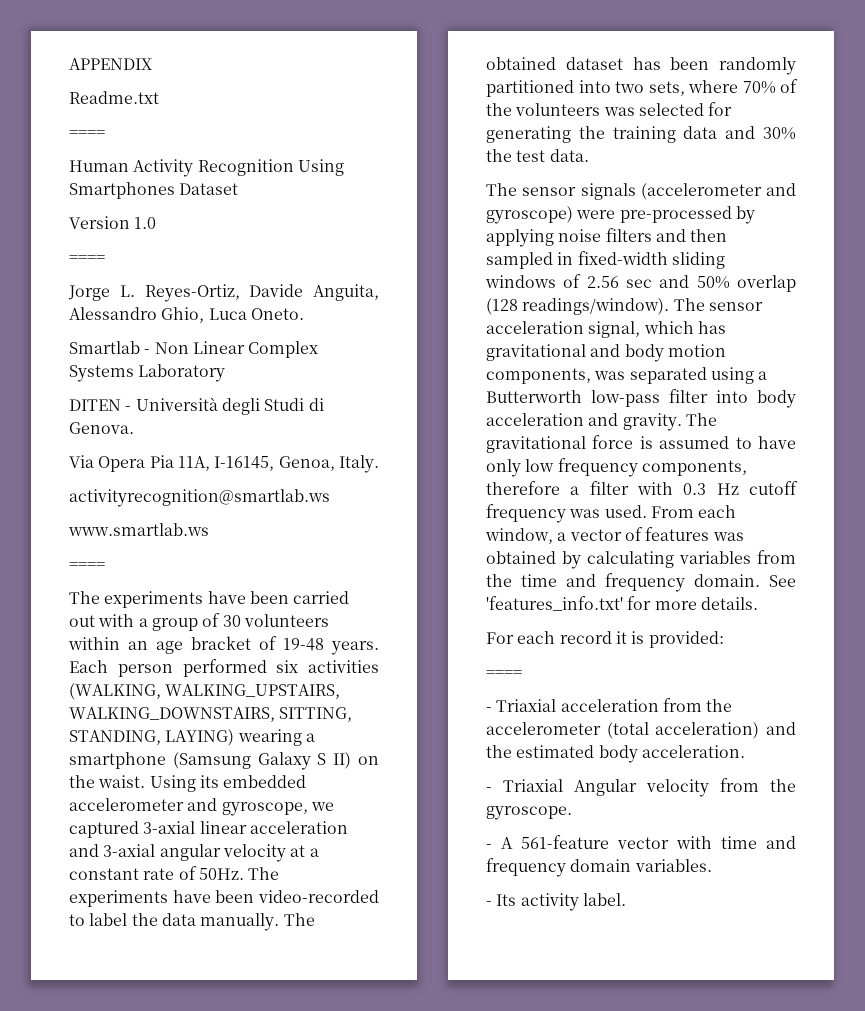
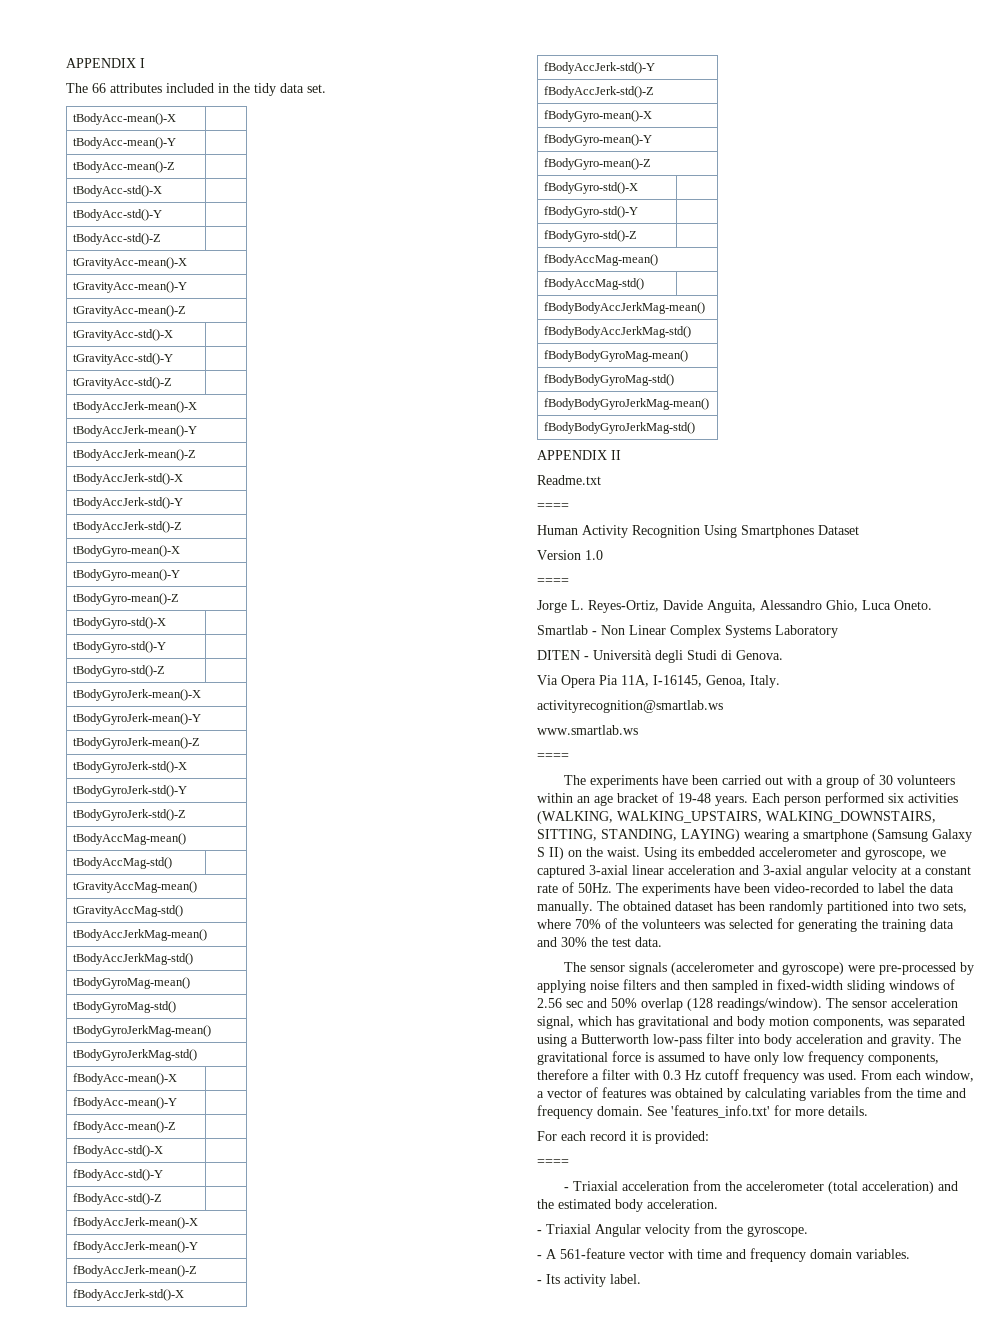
[69,58,152,70] APPENDIX -> [66,58,145,68] [66,83,326,96] [73,113,177,125] [73,137,177,149] [73,161,176,173] [73,185,163,197] [73,209,163,221] [73,233,162,245] [73,257,188,269] [73,281,188,293] [73,305,187,317] [73,329,174,341] [73,353,174,365] [73,377,173,389] [73,401,198,413] [73,425,198,437] [73,449,197,461] [73,473,184,485] [73,497,184,509] [73,521,183,533] [73,545,181,557] [73,569,181,581] [73,593,180,605] [73,617,167,629] [73,641,167,653] [73,665,166,677] [73,689,202,701] [73,713,202,725] [73,737,201,749] [73,761,188,773] [73,785,188,797] [73,809,187,821] [73,833,187,845] [73,857,173,869] [73,881,198,893] [73,905,184,917] [73,929,208,941] [73,953,194,965] [73,977,191,989] [73,1001,177,1013] [73,1025,212,1037] [73,1049,198,1061] [73,1073,178,1085] [73,1097,178,1109] [73,1121,177,1133] [73,1145,164,1157] [73,1169,164,1181] [73,1193,163,1205] [73,1217,199,1229] [73,1241,199,1253] [73,1265,198,1277] [73,1289,185,1301] [544,62,656,74] [544,86,655,98] [544,110,653,122] [544,134,653,146] [544,158,652,170] [544,182,639,194] [544,206,639,218] [544,230,638,242] [544,254,659,266] [544,278,645,290] [544,302,706,314] [544,326,692,338] [544,350,689,362] [544,374,675,386] [544,398,710,410] [544,422,696,434] [537,450,621,460] APPENDIX I // The 66 attributes included in the tidy data set. // tBodyAcc-mean()-X | // tBodyAcc-mean()-Y | // tBodyAcc-mean()-Z | // tBodyAcc-std()-X | // tBodyAcc-std()-Y | // tBodyAcc-std()-Z | // tGravityAcc-mean()-X // tGravityAcc-mean()-Y // tGravityAcc-mean()-Z // tGravityAcc-std()-X | // tGravityAcc-std()-Y | // tGravityAcc-std()-Z | // tBodyAccJerk-mean()-X // tBodyAccJerk-mean()-Y // tBodyAccJerk-mean()-Z // tBodyAccJerk-std()-X // tBodyAccJerk-std()-Y // tBodyAccJerk-std()-Z // tBodyGyro-mean()-X // tBodyGyro-mean()-Y // tBodyGyro-mean()-Z // tBodyGyro-std()-X | // tBodyGyro-std()-Y | // tBodyGyro-std()-Z | // tBodyGyroJerk-mean()-X // tBodyGyroJerk-mean()-Y // tBodyGyroJerk-mean()-Z // tBodyGyroJerk-std()-X // tBodyGyroJerk-std()-Y // tBodyGyroJerk-std()-Z // tBodyAccMag-mean() // tBodyAccMag-std() | // tGravityAccMag-mean() // tGravityAccMag-std() // tBodyAccJerkMag-mean() // tBodyAccJerkMag-std() // tBodyGyroMag-mean() // tBodyGyroMag-std() // tBodyGyroJerkMag-mean() // tBodyGyroJerkMag-std() // fBodyAcc-mean()-X | // fBodyAcc-mean()-Y | // fBodyAcc-mean()-Z | // fBodyAcc-std()-X | // fBodyAcc-std()-Y | // fBodyAcc-std()-Z | // fBodyAccJerk-mean()-X // fBodyAccJerk-mean()-Y // fBodyAccJerk-mean()-Z // fBodyAccJerk-std()-X // fBodyAccJerk-std()-Y // fBodyAccJerk-std()-Z // fBodyGyro-mean()-X // fBodyGyro-mean()-Y // fBodyGyro-mean()-Z // fBodyGyro-std()-X | // fBodyGyro-std()-Y | // fBodyGyro-std()-Z | // fBodyAccMag-mean() // fBodyAccMag-std() | // fBodyBodyAccJerkMag-mean() // fBodyBodyAccJerkMag-std() // fBodyBodyGyroMag-mean() // fBodyBodyGyroMag-std() // fBodyBodyGyroJerkMag-mean() // fBodyBodyGyroJerkMag-std() // APPENDIX II

